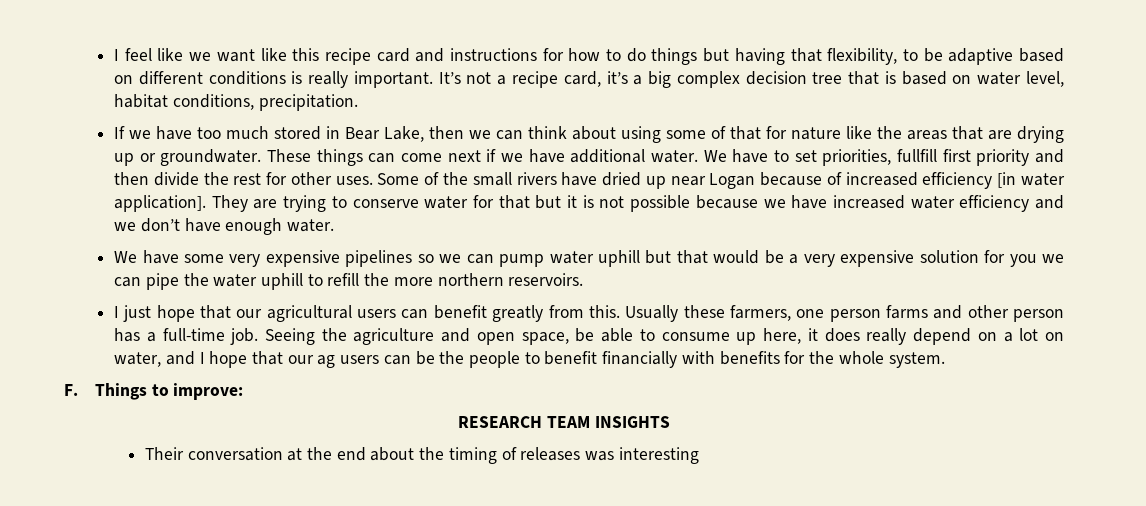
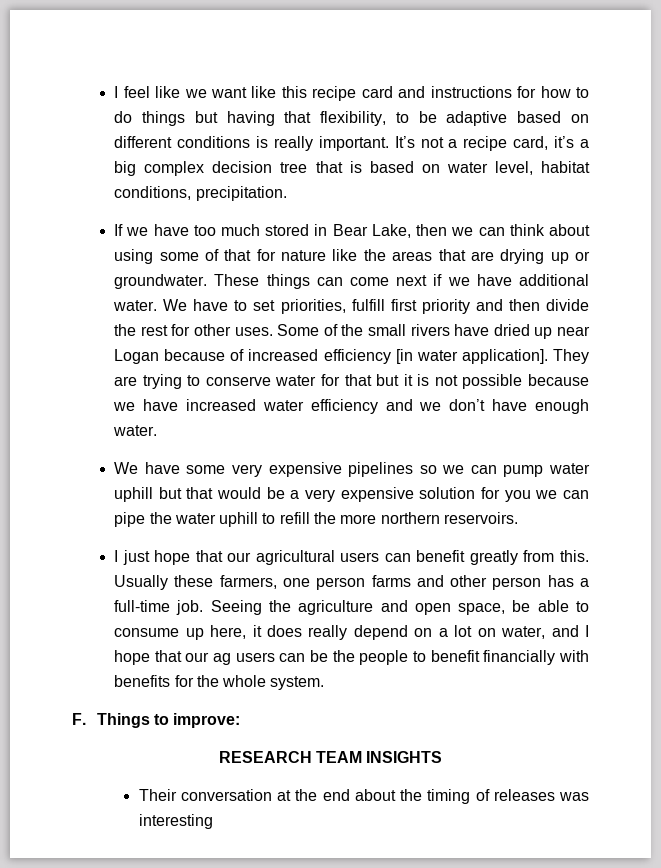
[897,149,938,162] fullfill -> [351,299,385,311] fulfill

